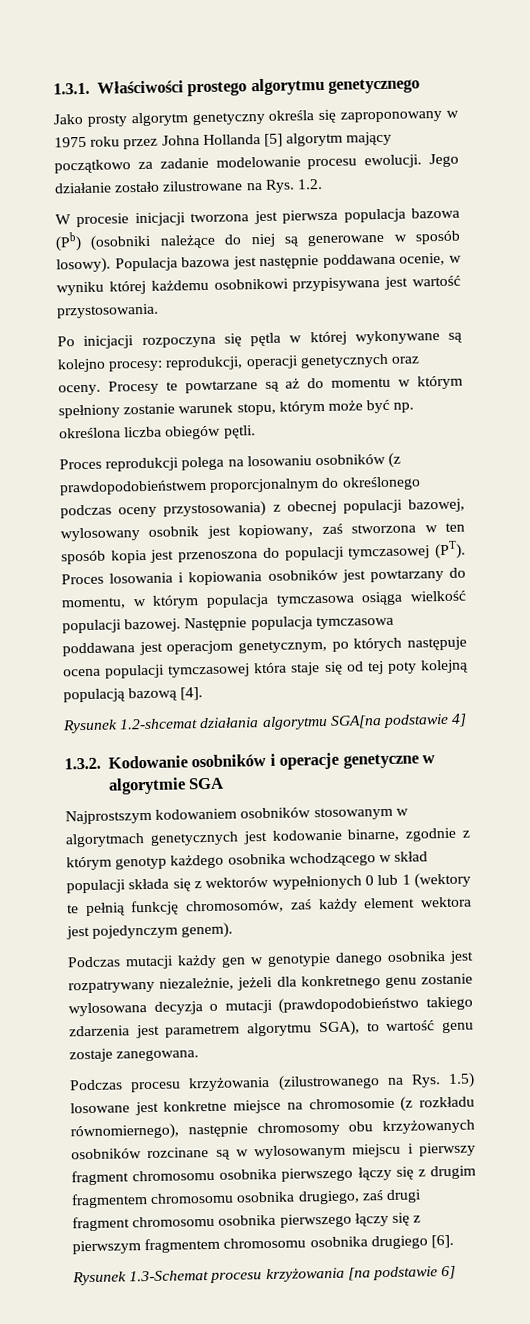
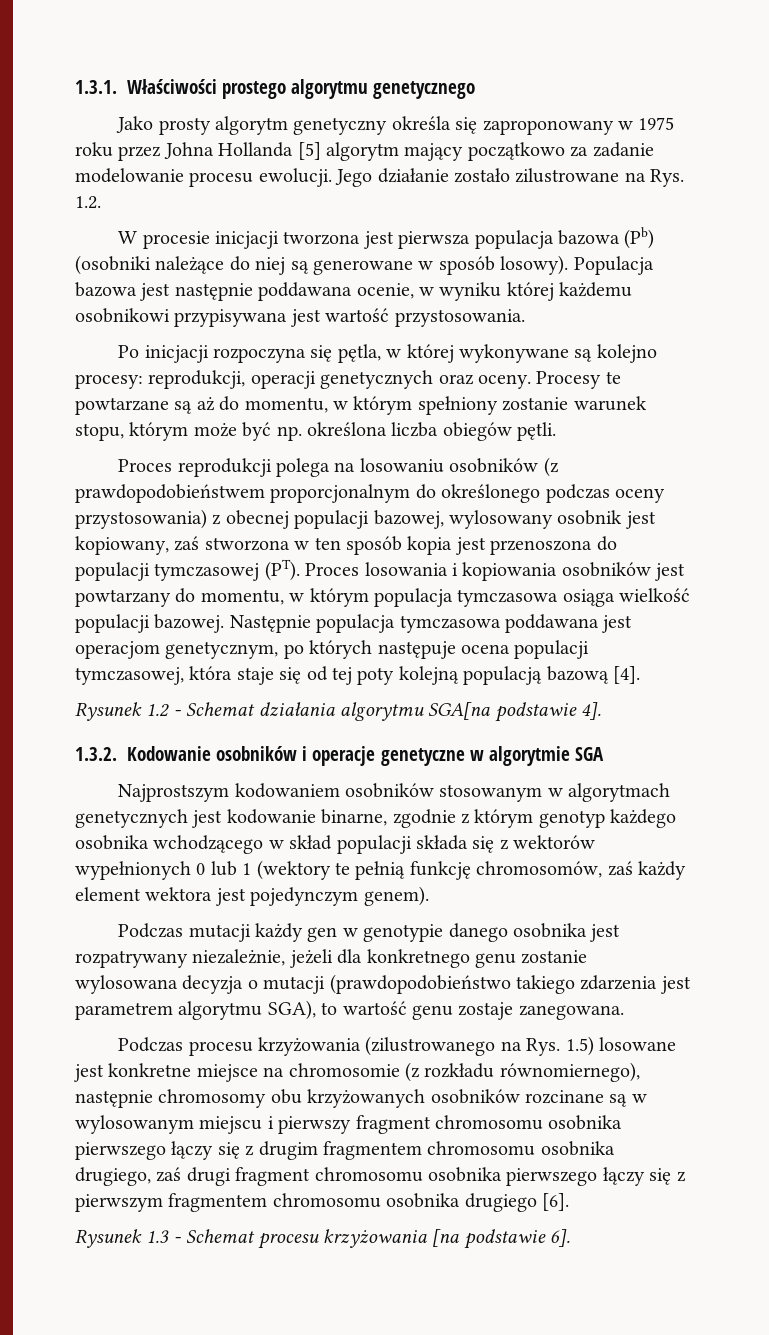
[250,332,281,347] pętla -> [337,344,381,363] pętla,
[331,377,392,388] momentu -> [244,397,328,413] momentu,
[168,663,251,678] tymczasowej -> [75,667,184,685] tymczasowej,
[119,718,199,730] 1.2-shcemat -> [146,702,256,717] 1.2 - Schemat
[451,713,468,727] 4] -> [581,702,602,720] 4].
[129,1270,210,1282] 1.3-Schemat -> [146,1229,256,1243] 1.3 - Schemat
[441,1265,457,1280] 6] -> [550,1229,571,1247] 6].

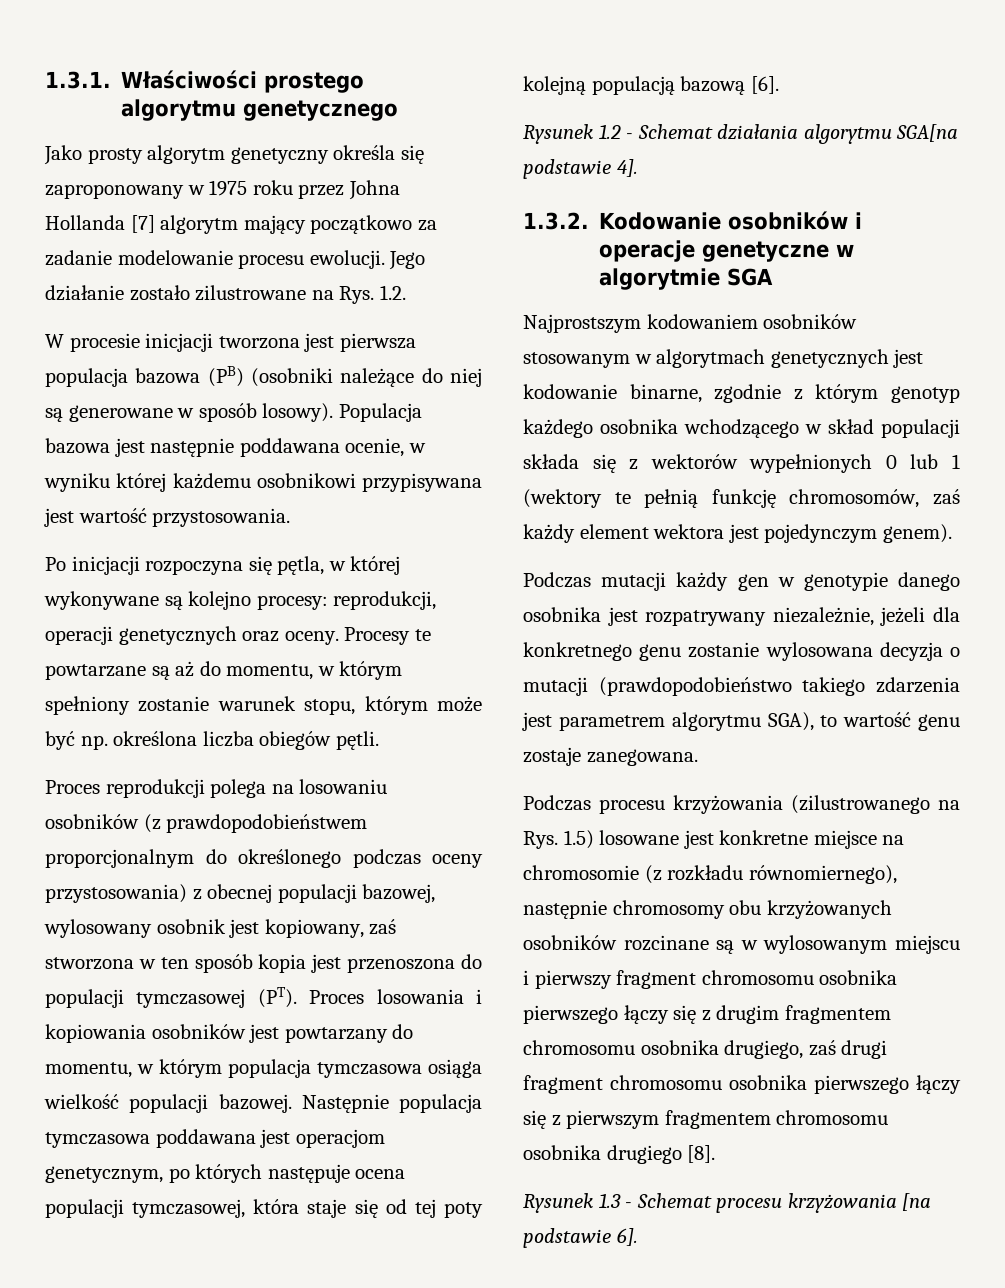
[297,142,321,160] [5] -> [130,215,155,233] [7]
[624,227,655,249] (Pb) -> [207,366,244,387] (PB)
[612,666,640,684] [4]. -> [750,76,779,94] [6].
[542,1193,569,1211] [6]. -> [687,1145,716,1163] [8].

